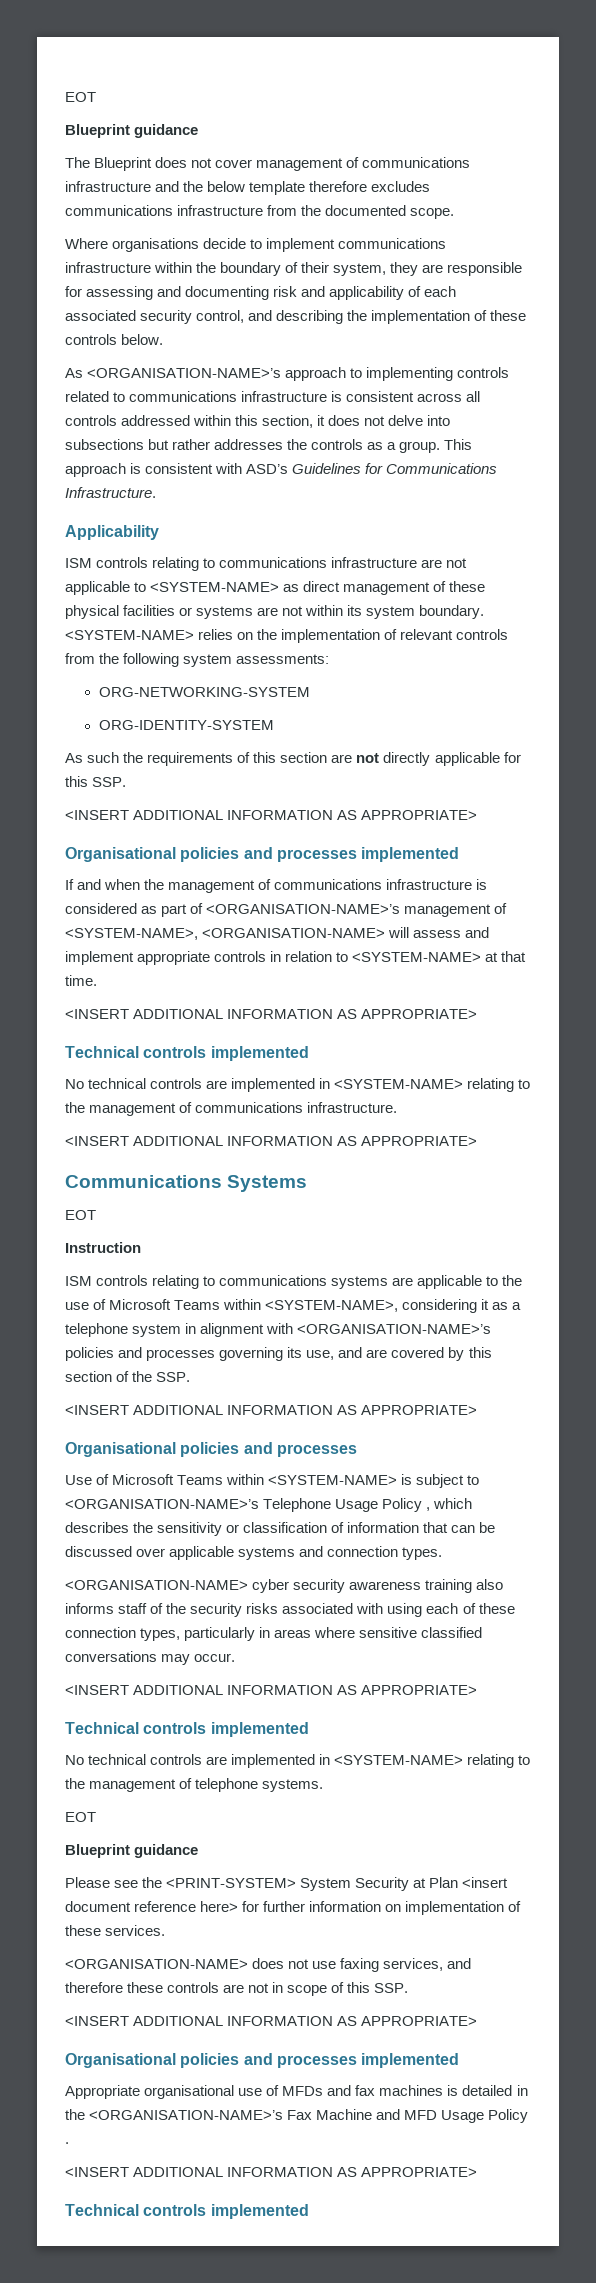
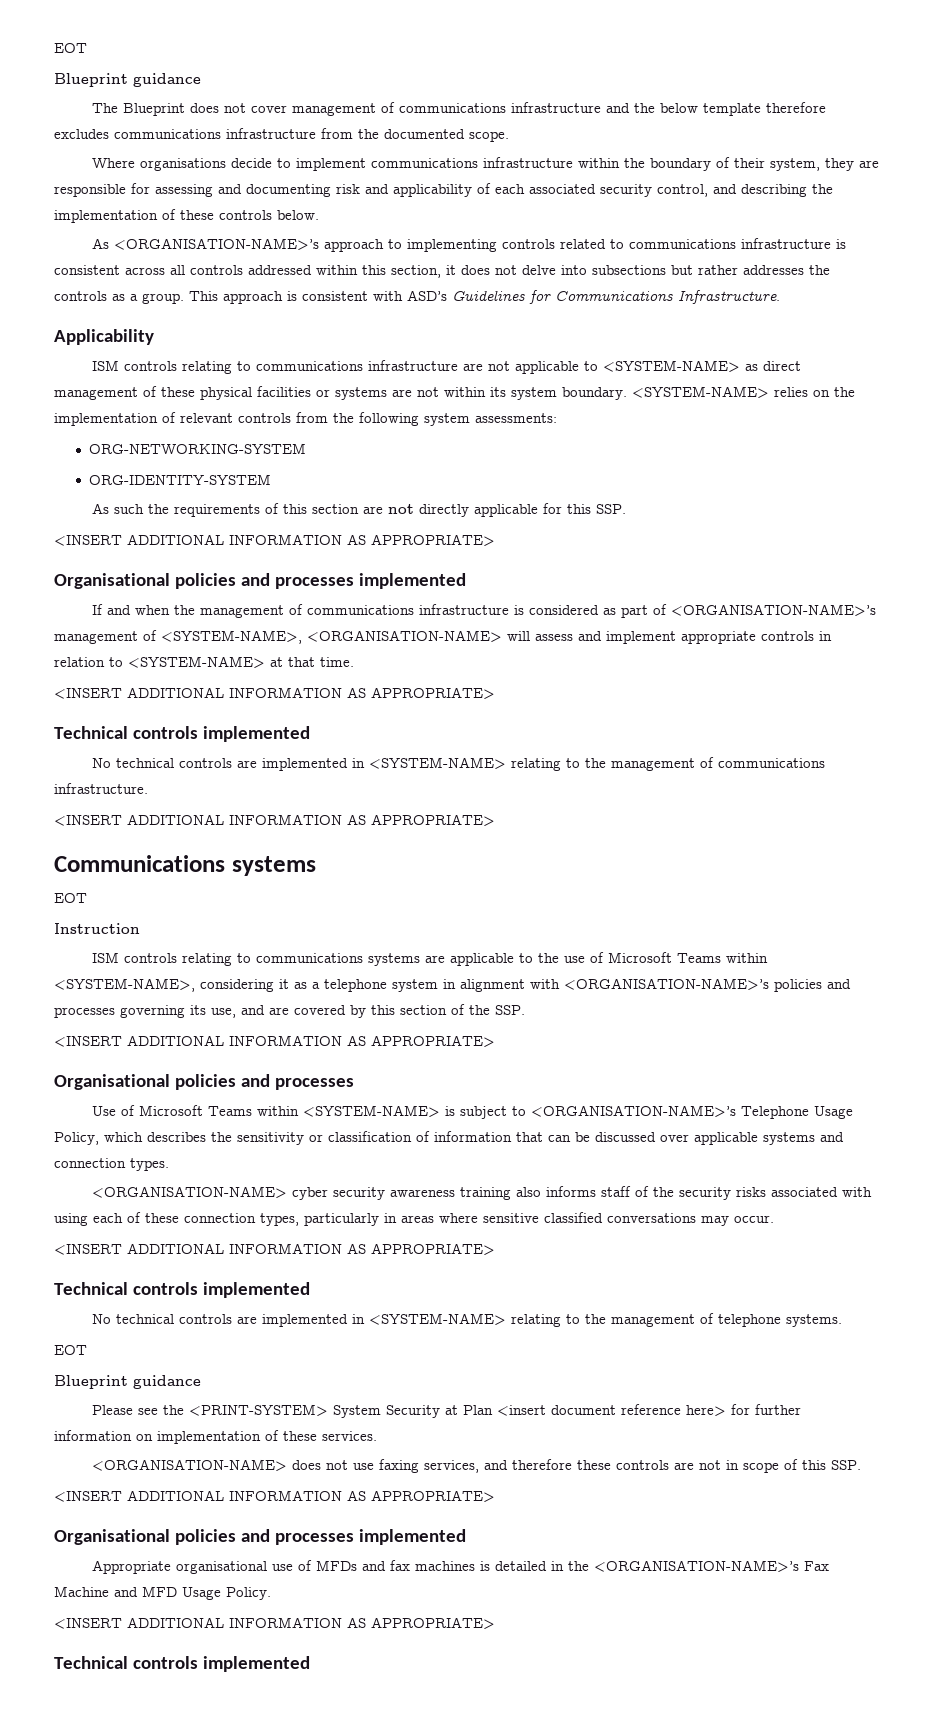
[227,1175,308,1192] Systems -> [231,856,316,876] systems
[382,1498,431,1512] Policy , -> [54,1132,99,1145] Policy,
[488,2109,529,2123] [65,2142,69,2144] Policy . -> [226,1587,271,1600] Policy.

